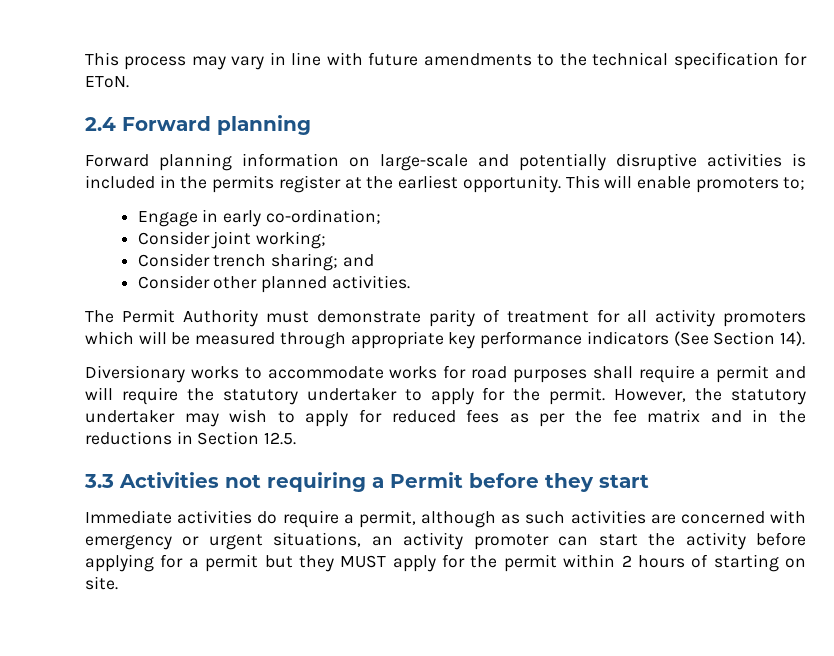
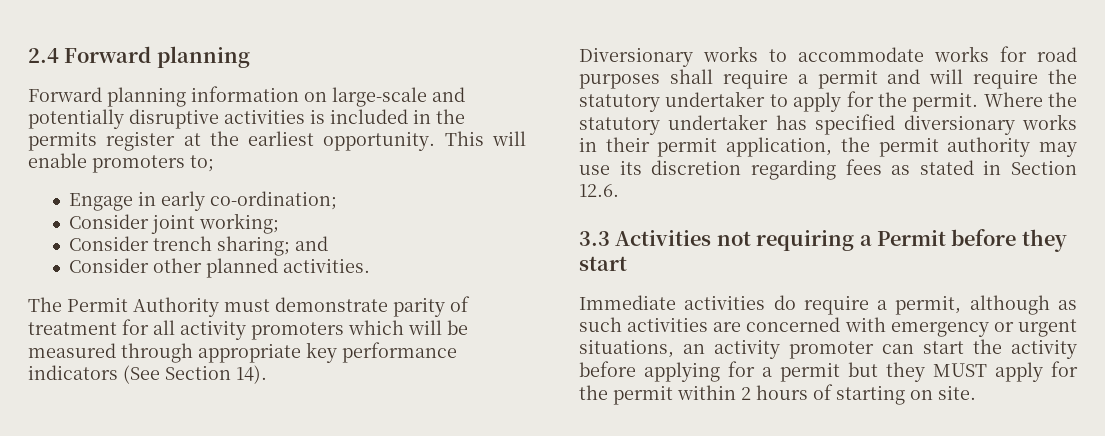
[85,52,807,70] [85,76,129,88] This process may vary in line with future amendments to the technical specification for EToN. // -> (28, 55) none
[614,388,806,405] [85,409,807,427] [85,431,172,445] However, the statutory undertaker may wish to apply for reduced fees as per the fee matrix and in the reductions -> [983,92,1077,107] [579,114,1077,135] [579,137,1077,157] [579,159,974,180] Where the statutory undertaker has specified diversionary works in their permit application, the permit authority may use its discretion regarding fees as stated
[264,432,297,445] 12.5. -> [579,184,619,197] 12.6.

